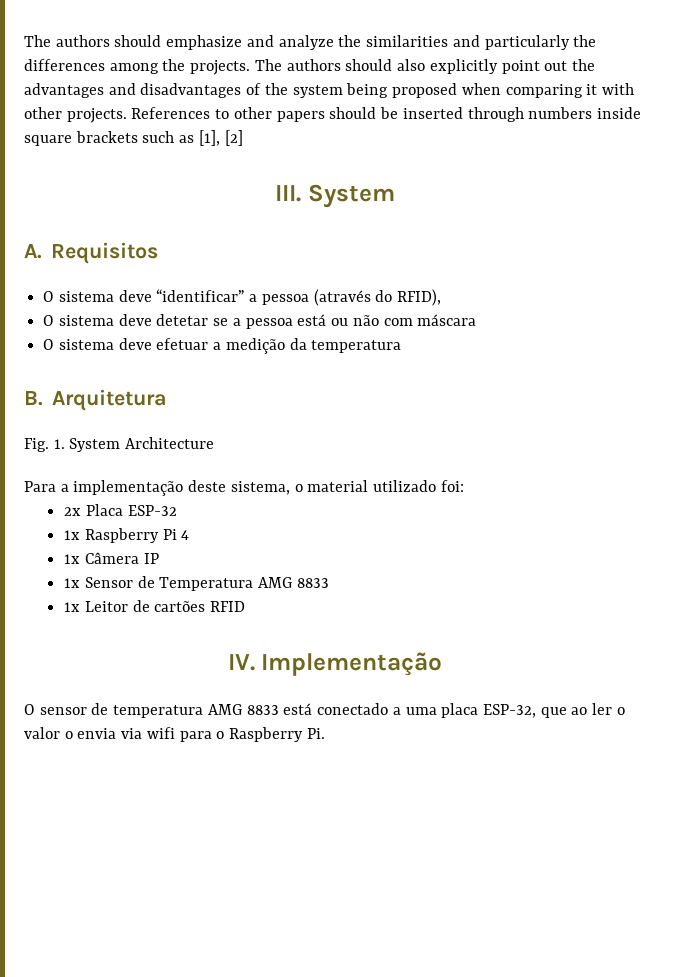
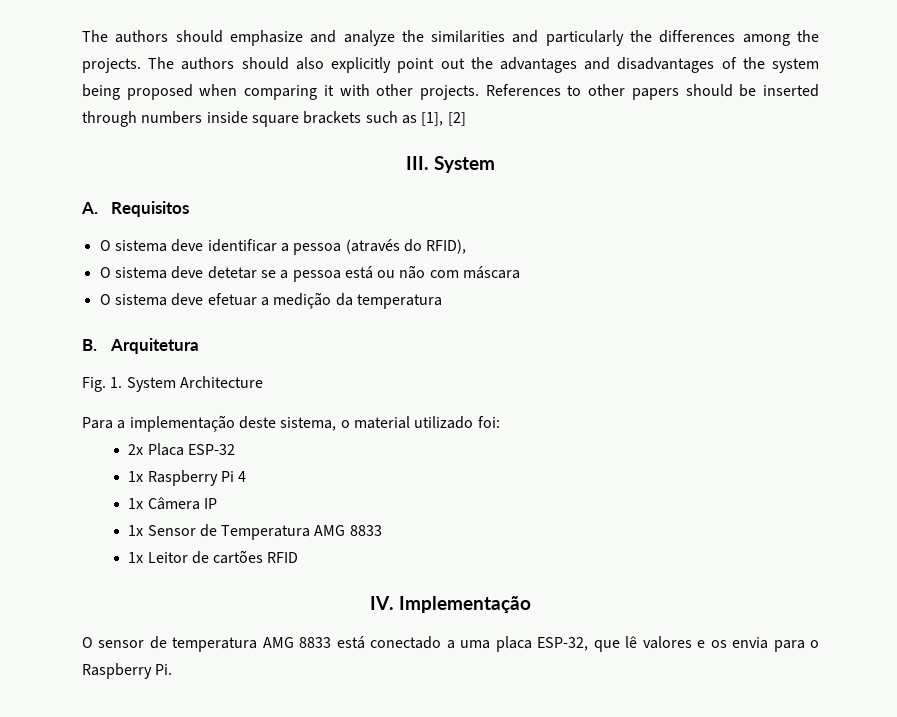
[156,289,245,302] “identificar” -> [207,239,277,252] identificar
[571,703,625,715] [24,727,175,739] ao ler o valor o envia via wifi -> [625,636,769,649] lê valores e os envia

